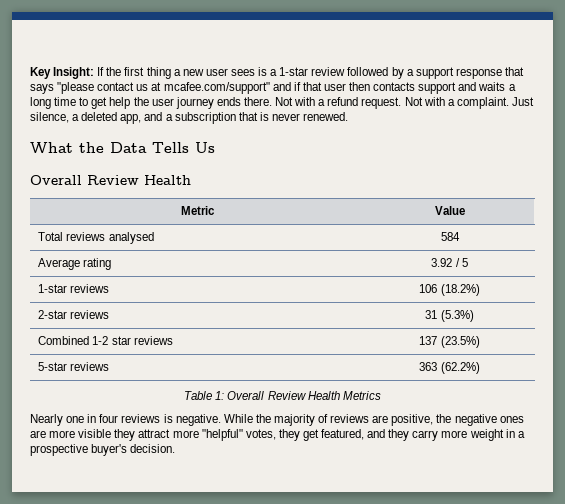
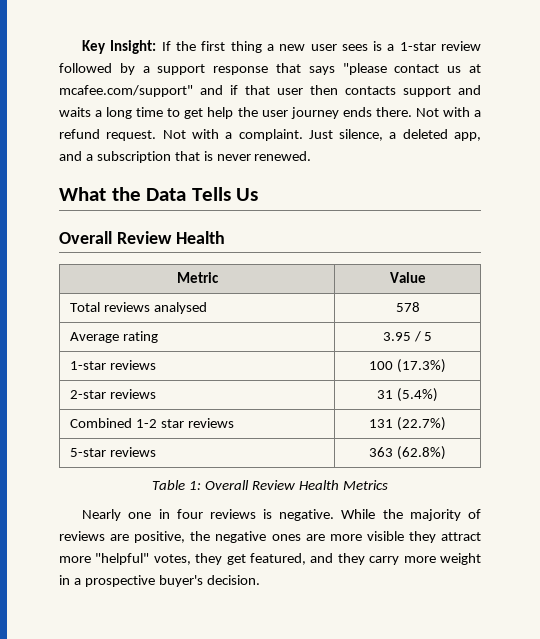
[440,232,460,241] 584 -> [395,302,420,312] 578
[431,258,453,267] 3.92 -> [382,332,411,341] 3.95
[419,284,480,296] 106 (18.2%) -> [369,359,446,373] 100 (17.3%)
[440,310,474,322] (5.3%) -> [396,388,438,402] (5.4%)
[419,336,480,348] 137 (23.5%) -> [369,417,446,431] 131 (22.7%)
[440,362,480,374] (62.2%) -> [396,446,446,460] (62.8%)

